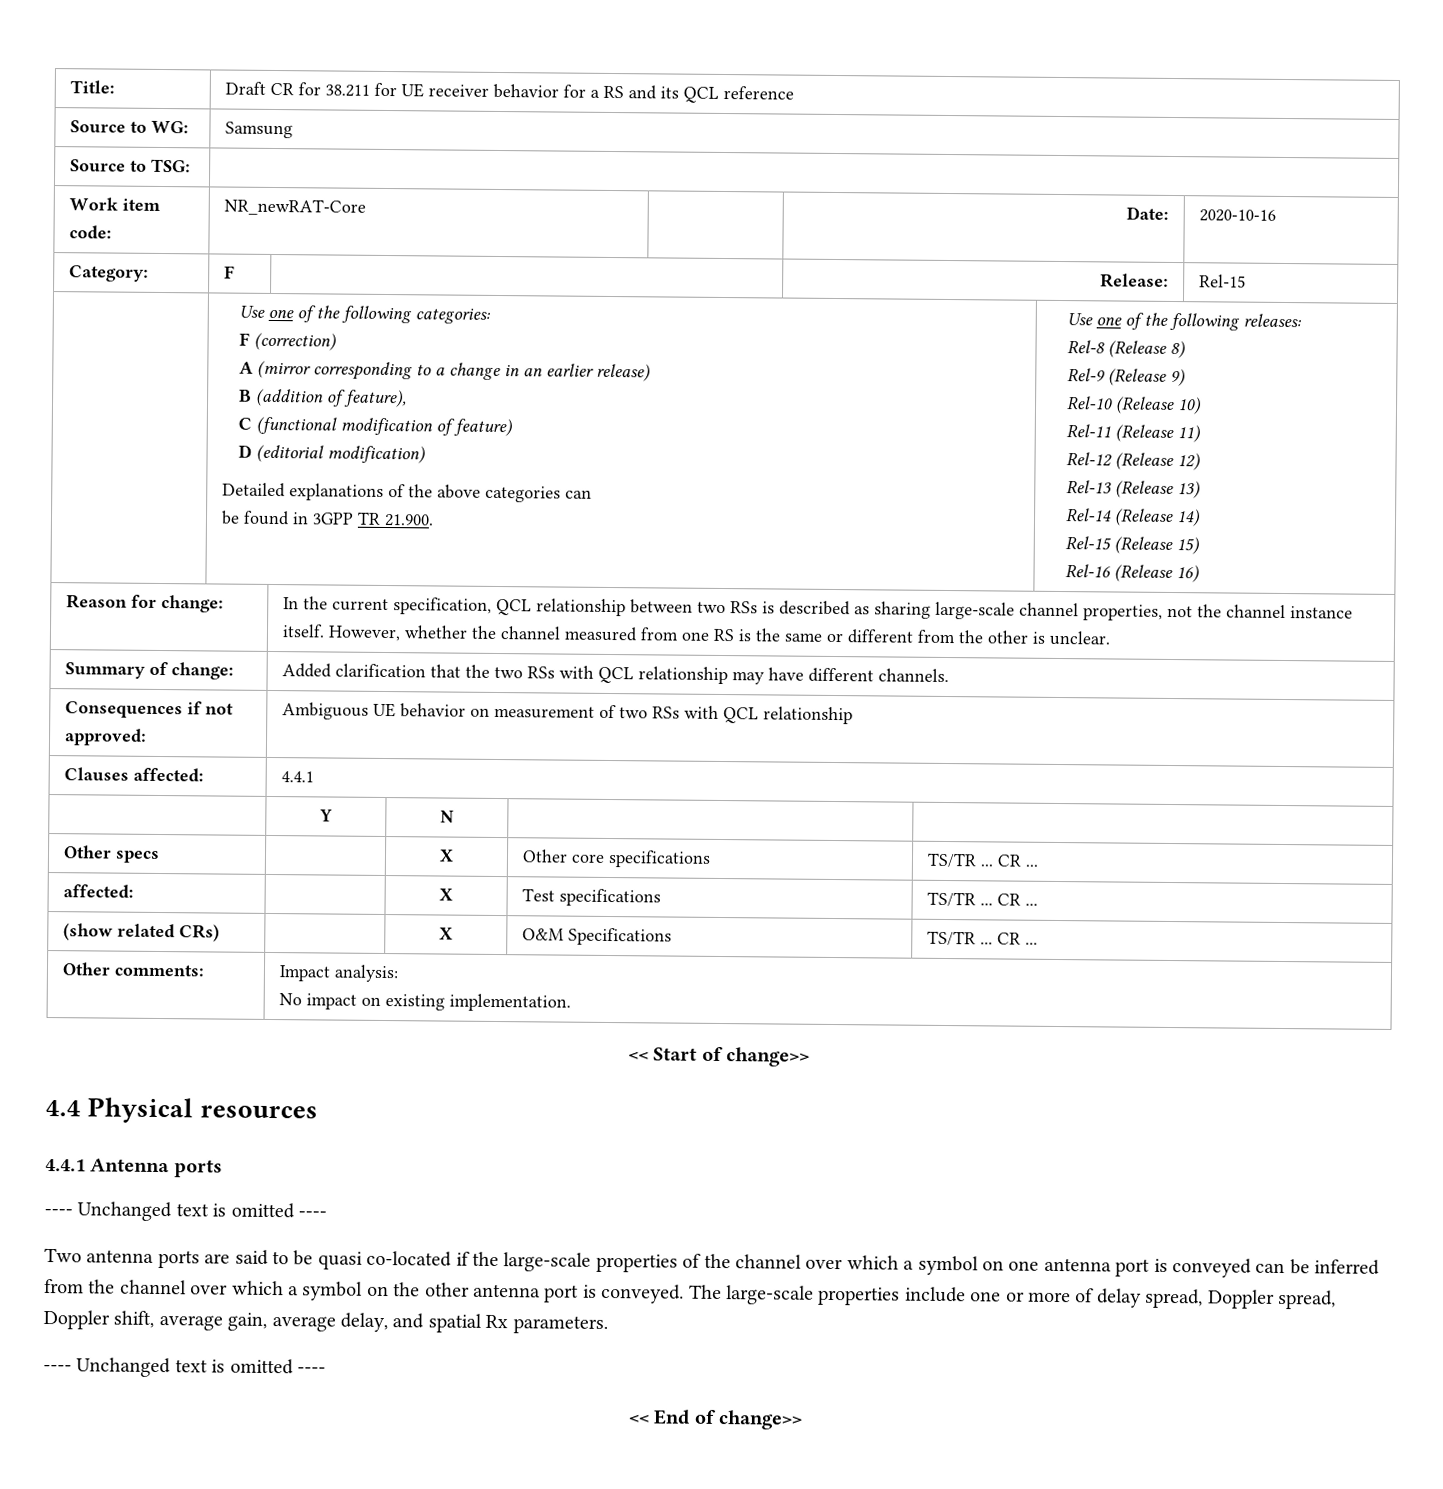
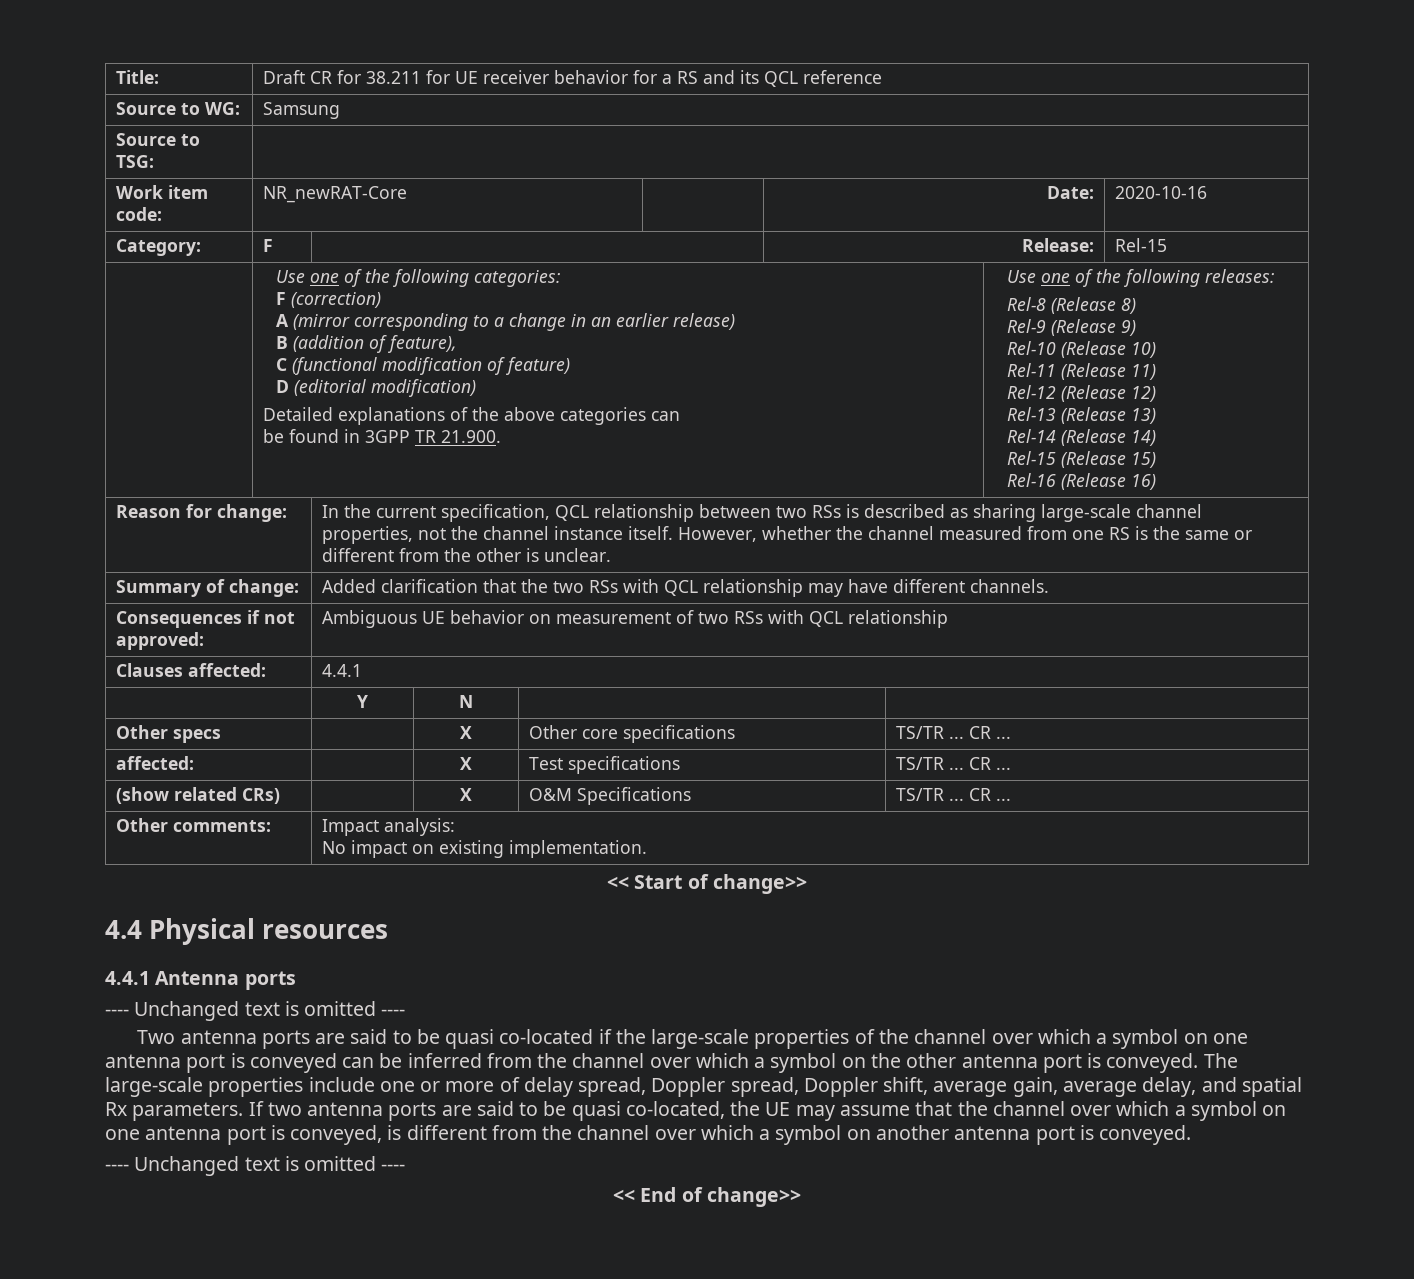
(608, 1325) none -> [248,1101,1287,1121] [105,1125,1192,1145] If two antenna ports are said to be quasi co-located, the UE may assume that the channel over which a symbol on one antenna port is conveyed, is different from the channel over which a symbol on another antenna port is conveyed.

